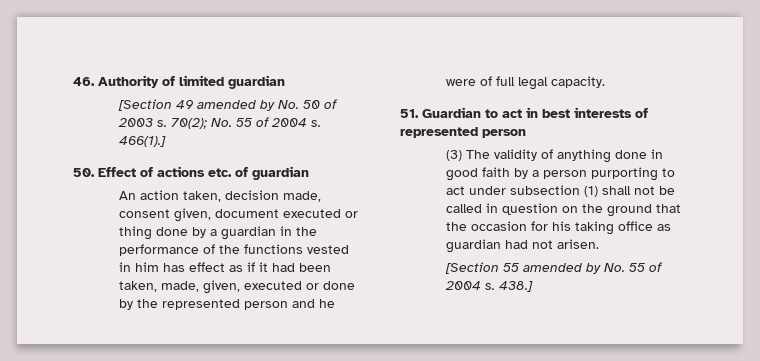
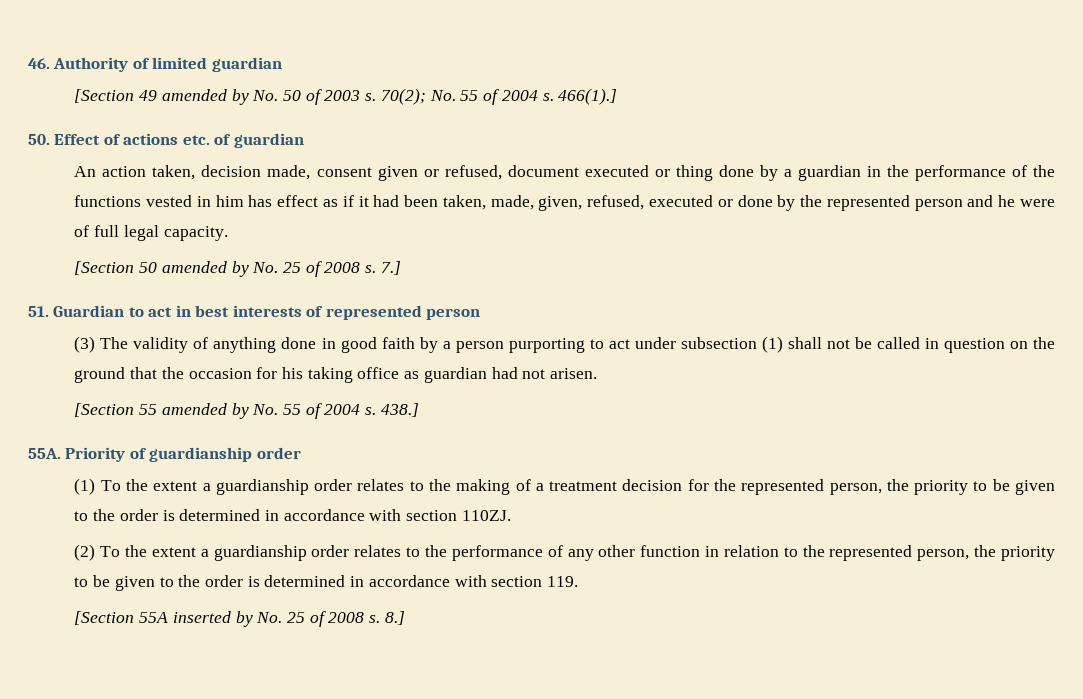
[173,208,211,222] given, -> [377,165,502,181] given or refused,
(240, 287) none -> [587,195,645,210] refused,
(605, 82) none -> [74,261,401,277] // [Section 50 amended by No. 25 of 2008 s. 7.]
(533, 286) none -> [28,447,301,462] [74,478,1055,495] [74,509,511,521] [74,544,1055,561] [74,575,579,591] [74,611,405,627] // 55A. Priority of guardianship order // (1) To the extent a guardianship order relates to the making of a treatment decision for the represented person, the priority to be given to the order is determined in accordance with section 110ZJ. // (2) To the extent a guardianship order relates to the performance of any other function in relation to the represented person, the priority to be given to the order is determined in accordance with section 119. // [Section 55A inserted by No. 25 of 2008 s. 8.]

